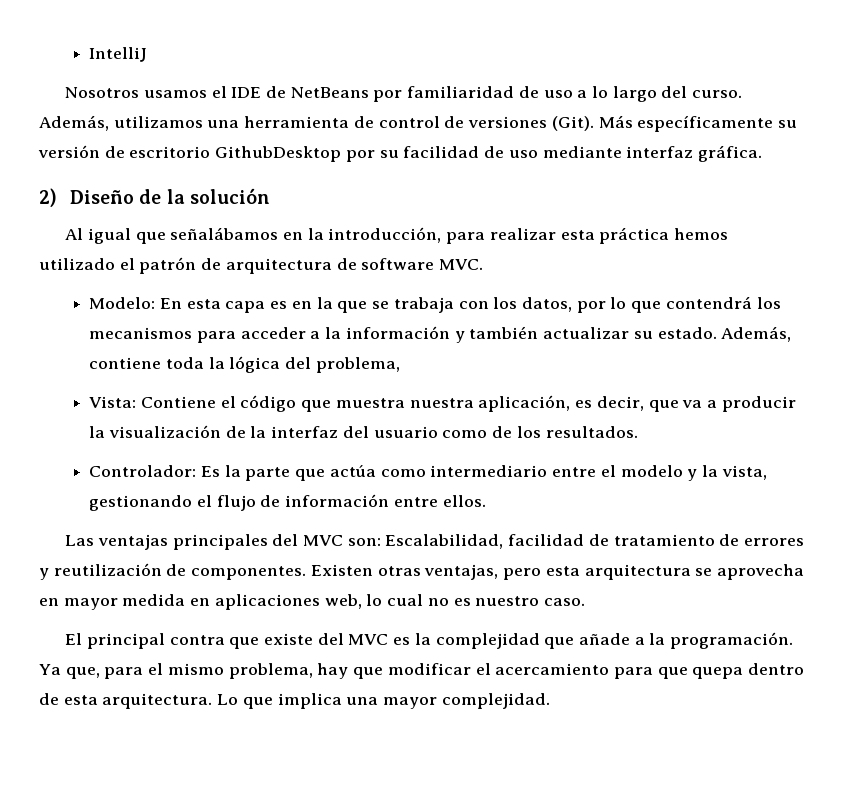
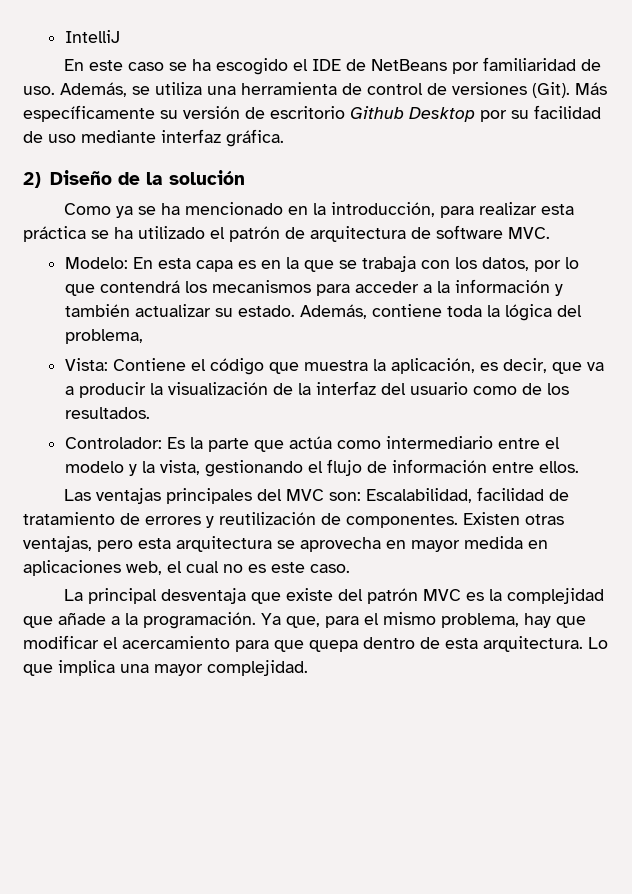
[65,87,207,98] Nosotros usamos -> [64,58,289,75] En este caso se ha escogido
[543,86,743,102] [39,115,203,131] uso a lo largo del curso. Además, utilizamos -> [23,82,202,97] uso. Además, se utiliza
[215,146,342,162] GithubDesktop -> [350,106,475,122] Github Desktop
[65,227,279,244] Al igual que señalábamos -> [64,202,284,218] Como ya se ha mencionado
[674,228,729,240] hemos -> [91,227,133,239] se ha
[409,398,474,408] nuestra -> [372,359,386,371] la
[366,594,383,606] lo -> [167,561,182,573] el
[475,596,540,606] nuestro -> [271,562,305,573] este
[65,633,225,649] El principal contra -> [64,588,247,604] La principal desventaja
(344, 639) none -> [367,588,419,604] patrón

